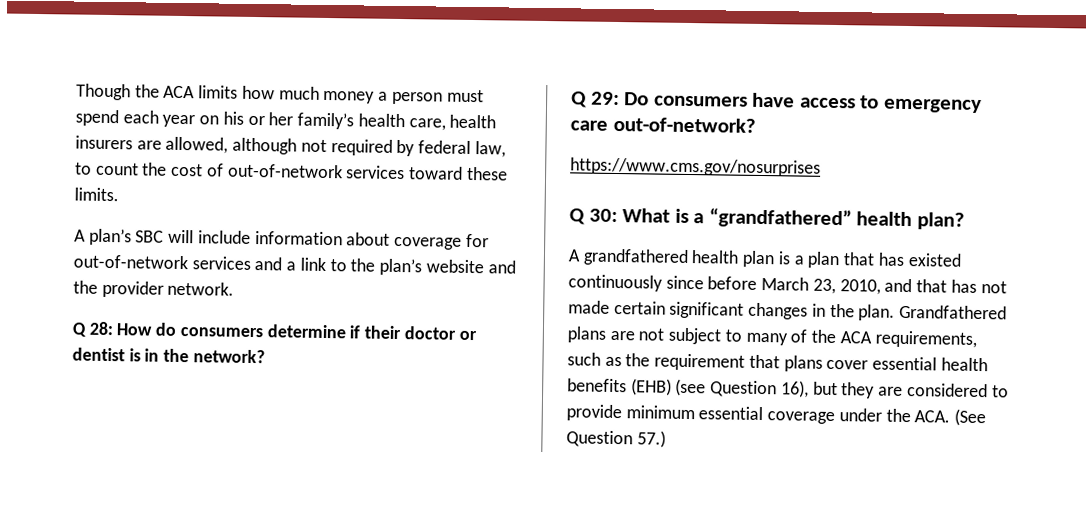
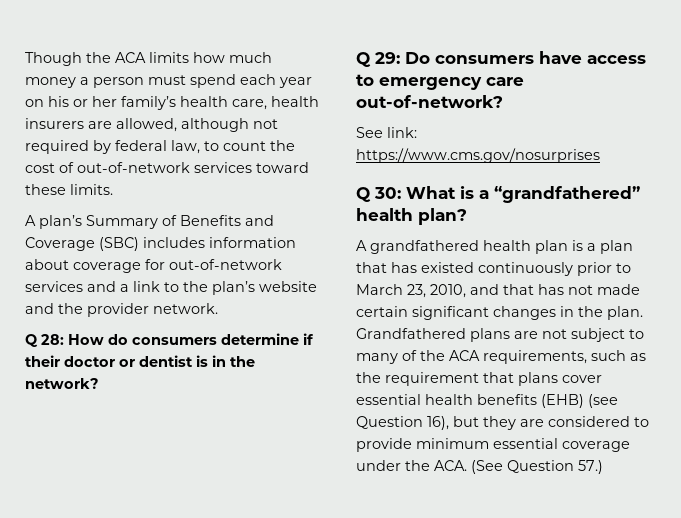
[135,229,251,244] SBC will include -> [86,215,274,229] [25,237,205,251] Summary of Benefits and Coverage (SBC) includes
(756, 124) none -> [356,127,417,138] See link:
[665,275,758,290] since before -> [577,262,631,276] prior to

